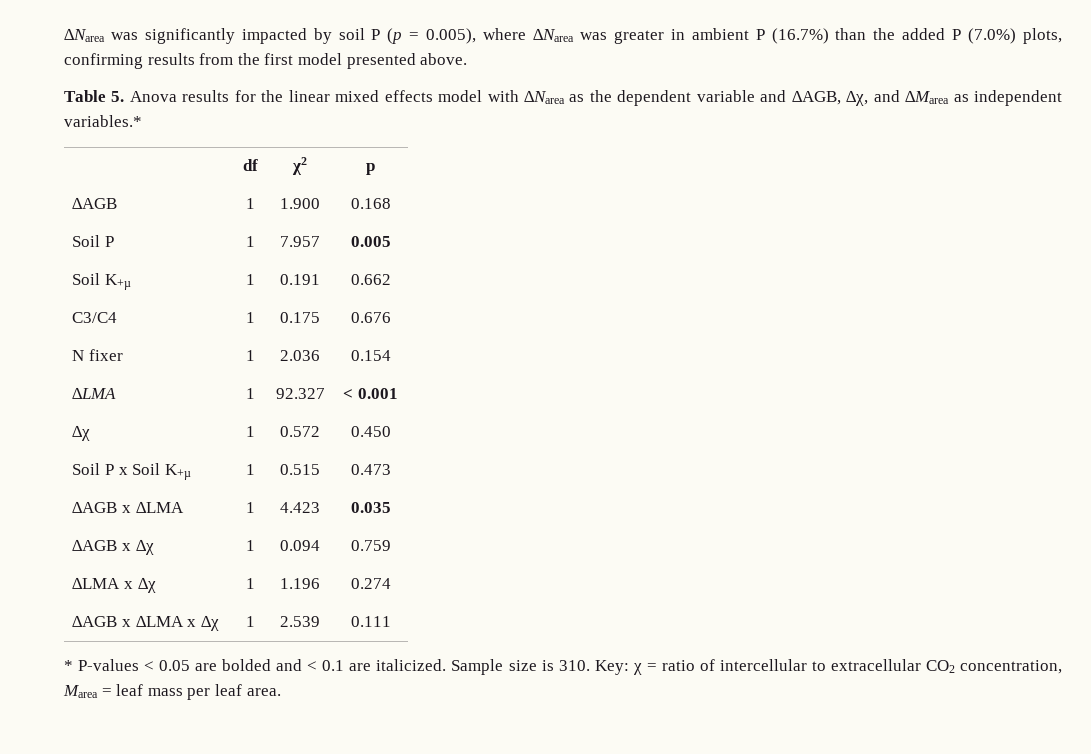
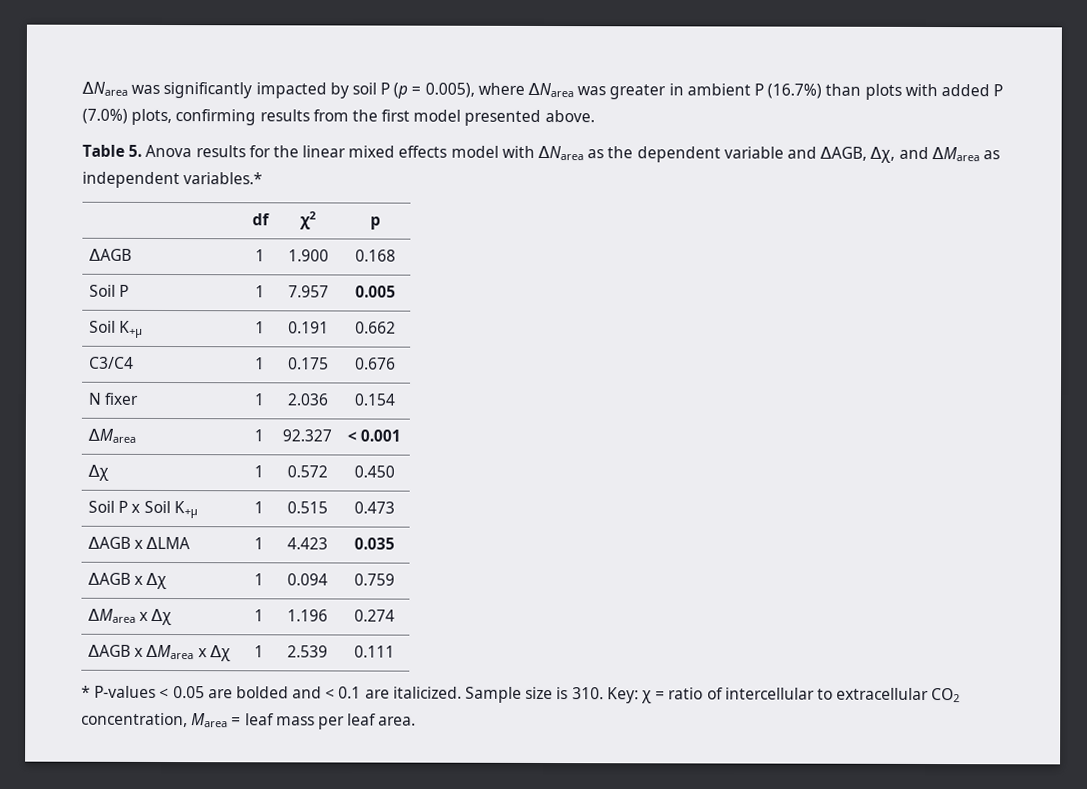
[873,28,896,40] the -> [864,83,938,100] plots with
[72,387,117,399] ∆LMA -> [87,428,137,443] ∆Marea
[72,577,121,589] ∆LMA -> [87,608,137,623] ∆Marea
[135,615,184,627] ∆LMA -> [145,644,195,660] ∆Marea

